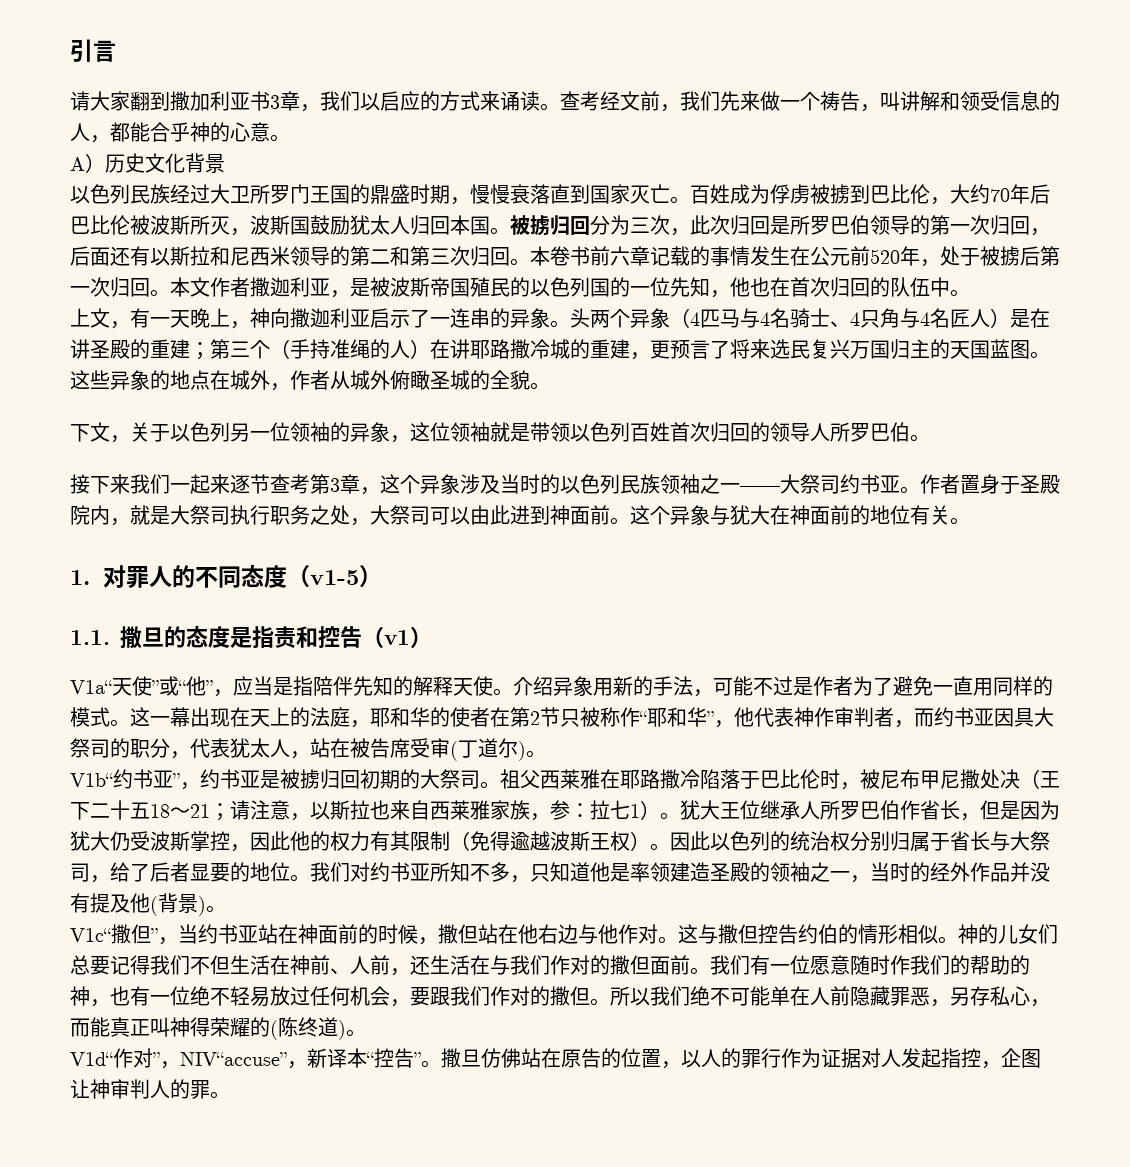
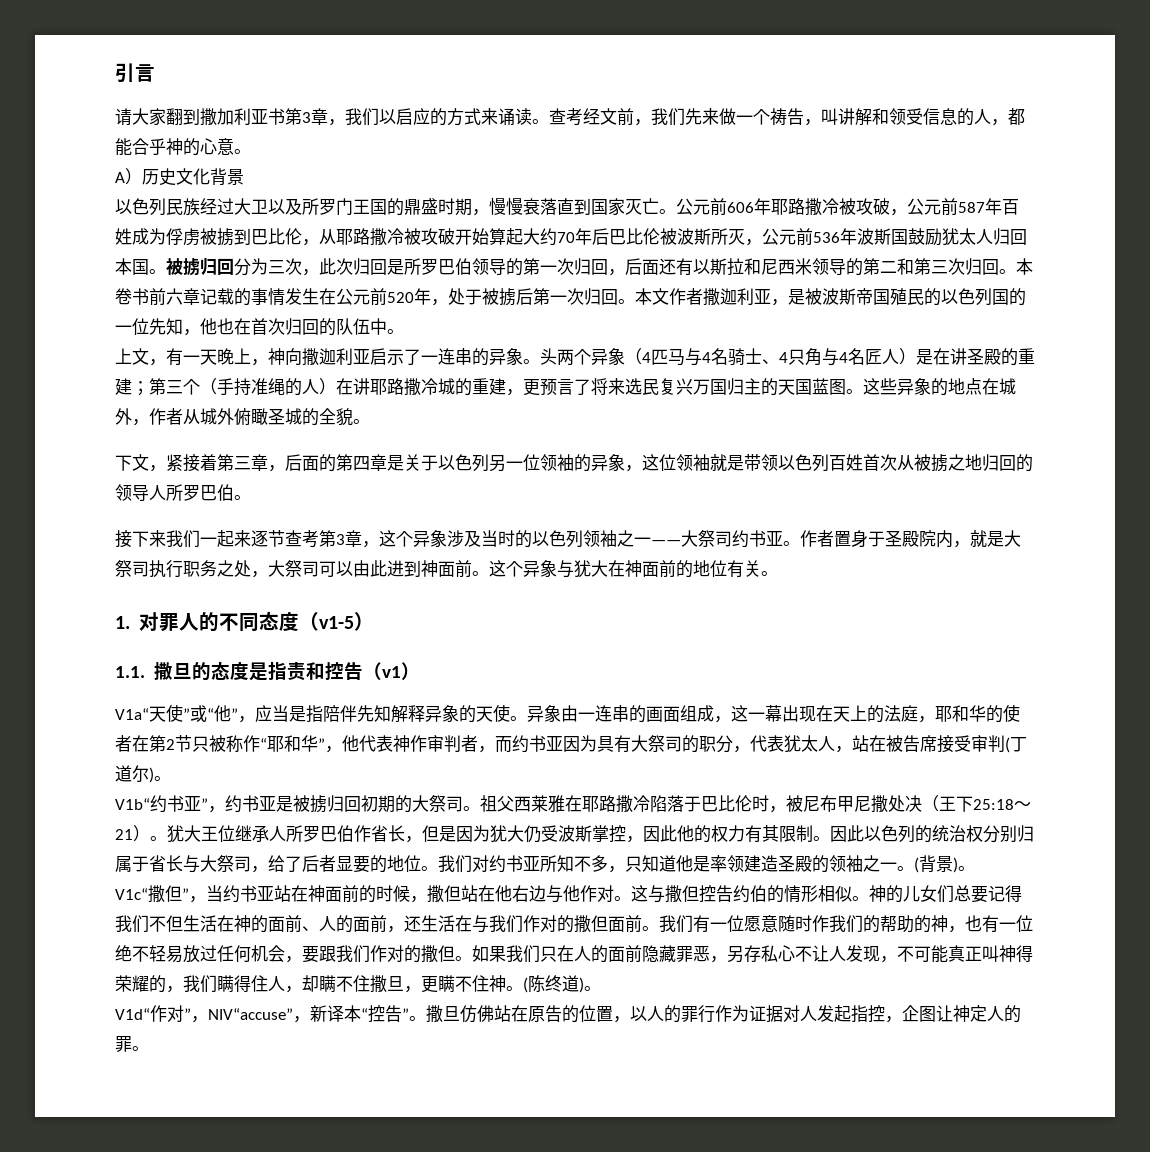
(270, 101) none -> [285,108,302,125] 第
(250, 194) none -> [268,198,302,215] 以及
(690, 200) none -> [676,198,1002,216] 公元前606年耶路撒冷被攻破，公元前587年
(950, 201) none -> [319,228,523,246] 从耶路撒冷被攻破开始算起
(250, 232) none -> [762,228,857,246] 公元前536年
(130, 439) none -> [166,454,404,472] 紧接着第三章，后面的第四章是
(710, 432) none -> [897,454,982,472] 从被掳之地
[620,474,660,494] 民族 -> (583, 539) none
[393,676,1053,697] [70,707,130,727] 的解释天使。介绍异象用新的手法，可能不过是作者为了避免一直用同样的模式。 -> [391,704,731,723] 解释异象的天使。异象由一连串的画面组成，
[1014,708,1034,727] 具 -> [580,735,631,753] 为具有
[410,738,450,758] 受审 -> [937,735,1005,753] 接受审判
[90,800,640,821] 二十五18～21；请注意，以斯拉也来自西莱雅家族，参：拉七1 -> [973,799,1031,810] [115,829,133,840] 25:18～21
[450,831,650,851] （免得逾越波斯王权） -> (813, 833) none
[850,862,1050,883] [70,893,150,913] ，当时的经外作品并没有提及他 -> [897,866,914,871] 。
[310,955,370,975] 前、人 -> [251,915,370,933] 的面前、人的面
[610,986,830,1006] 所以我们绝不可能单在人 -> [472,945,625,963] 如果我们只在人的面
[1030,999,1050,1007] [70,1018,90,1037] ，而 -> [795,945,931,963] 不让人发现，不可
(270, 1027) none -> [166,975,523,993] ，我们瞒得住人，却瞒不住撒旦，更瞒不住神。
[110,1079,150,1099] 审判 -> [970,1005,987,1022] 定

